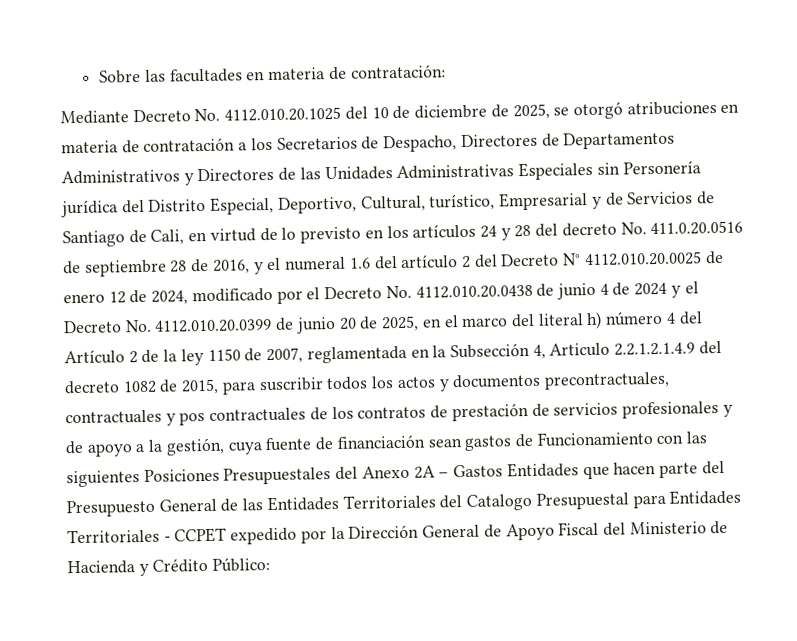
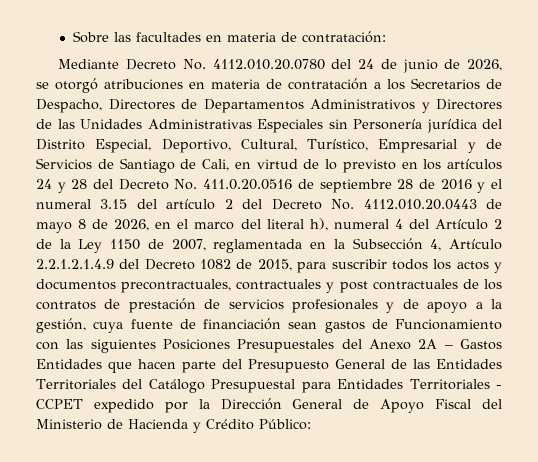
[224,103,550,122] 4112.010.20.1025 del 10 de diciembre de 2025, -> [212,59,502,73] 4112.010.20.0780 del 24 de junio de 2026,
[429,193,496,211] turístico, -> [307,139,369,151] Turístico,
[561,222,617,237] decreto -> [118,179,169,190] Decreto
[212,259,250,274] 2016, -> [440,179,472,190] 2016
[349,257,371,269] 1.6 -> [100,199,128,209] 3.15
[562,250,724,267] [63,281,699,305] [63,315,420,334] N° 4112.010.20.0025 de enero 12 de 2024, modificado por el Decreto No. 4112.010.20.0438 de junio 4 de 2024 y el Decreto No. 4112.010.20.0399 de junio 20 de 2025, -> [331,199,503,210] [36,219,150,233] No. 4112.010.20.0443 de mayo 8 de 2026,
[586,310,664,330] h) número -> [309,218,389,231] h), numeral
[180,349,204,366] ley -> [78,239,103,253] Ley
[549,342,611,357] Articulo -> [449,239,503,250] Artículo
[64,380,120,395] decreto -> [144,259,195,270] Decreto
[179,412,206,426] pos -> [339,281,368,293] post
[466,493,533,511] Catalogo -> [148,379,205,393] Catálogo

